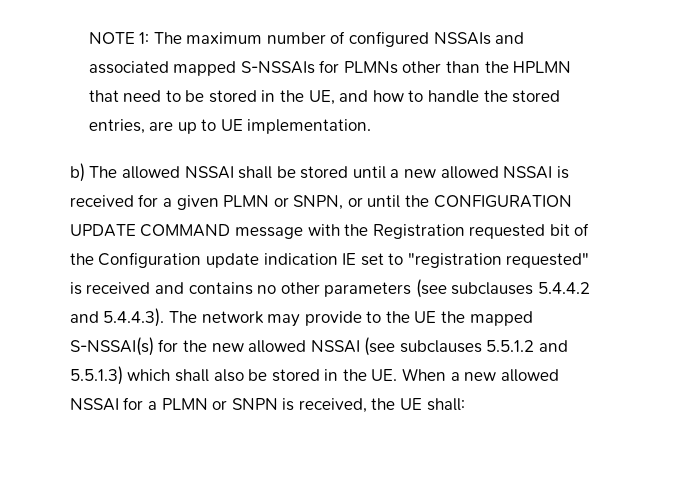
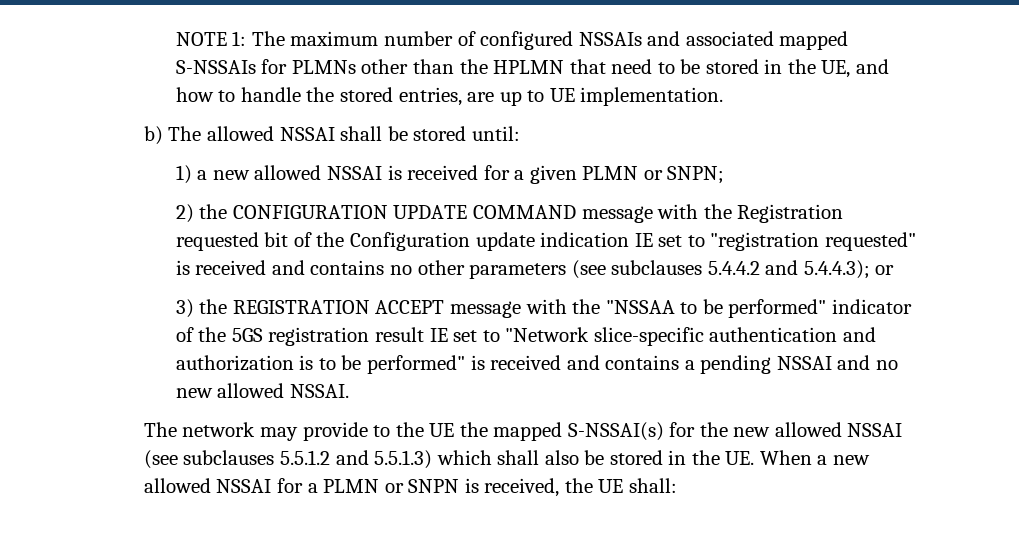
[352,166,386,179] until -> [471,126,520,141] [175,165,192,184] until: // 1)
[293,195,401,210] SNPN, or until -> [667,166,725,184] [175,204,194,223] SNPN; // 2)
[103,308,165,327] 5.4.4.3). -> [803,260,895,279] [175,299,912,318] [175,327,876,346] [175,355,898,374] [175,383,349,398] 5.4.4.3); or // 3) the REGISTRATION ACCEPT message with the "NSSAA to be performed" indicator of the 5GS registration result IE set to "Network slice-specific authentication and authorization is to be performed" is received and contains a pending NSSAI and no new allowed NSSAI. //

